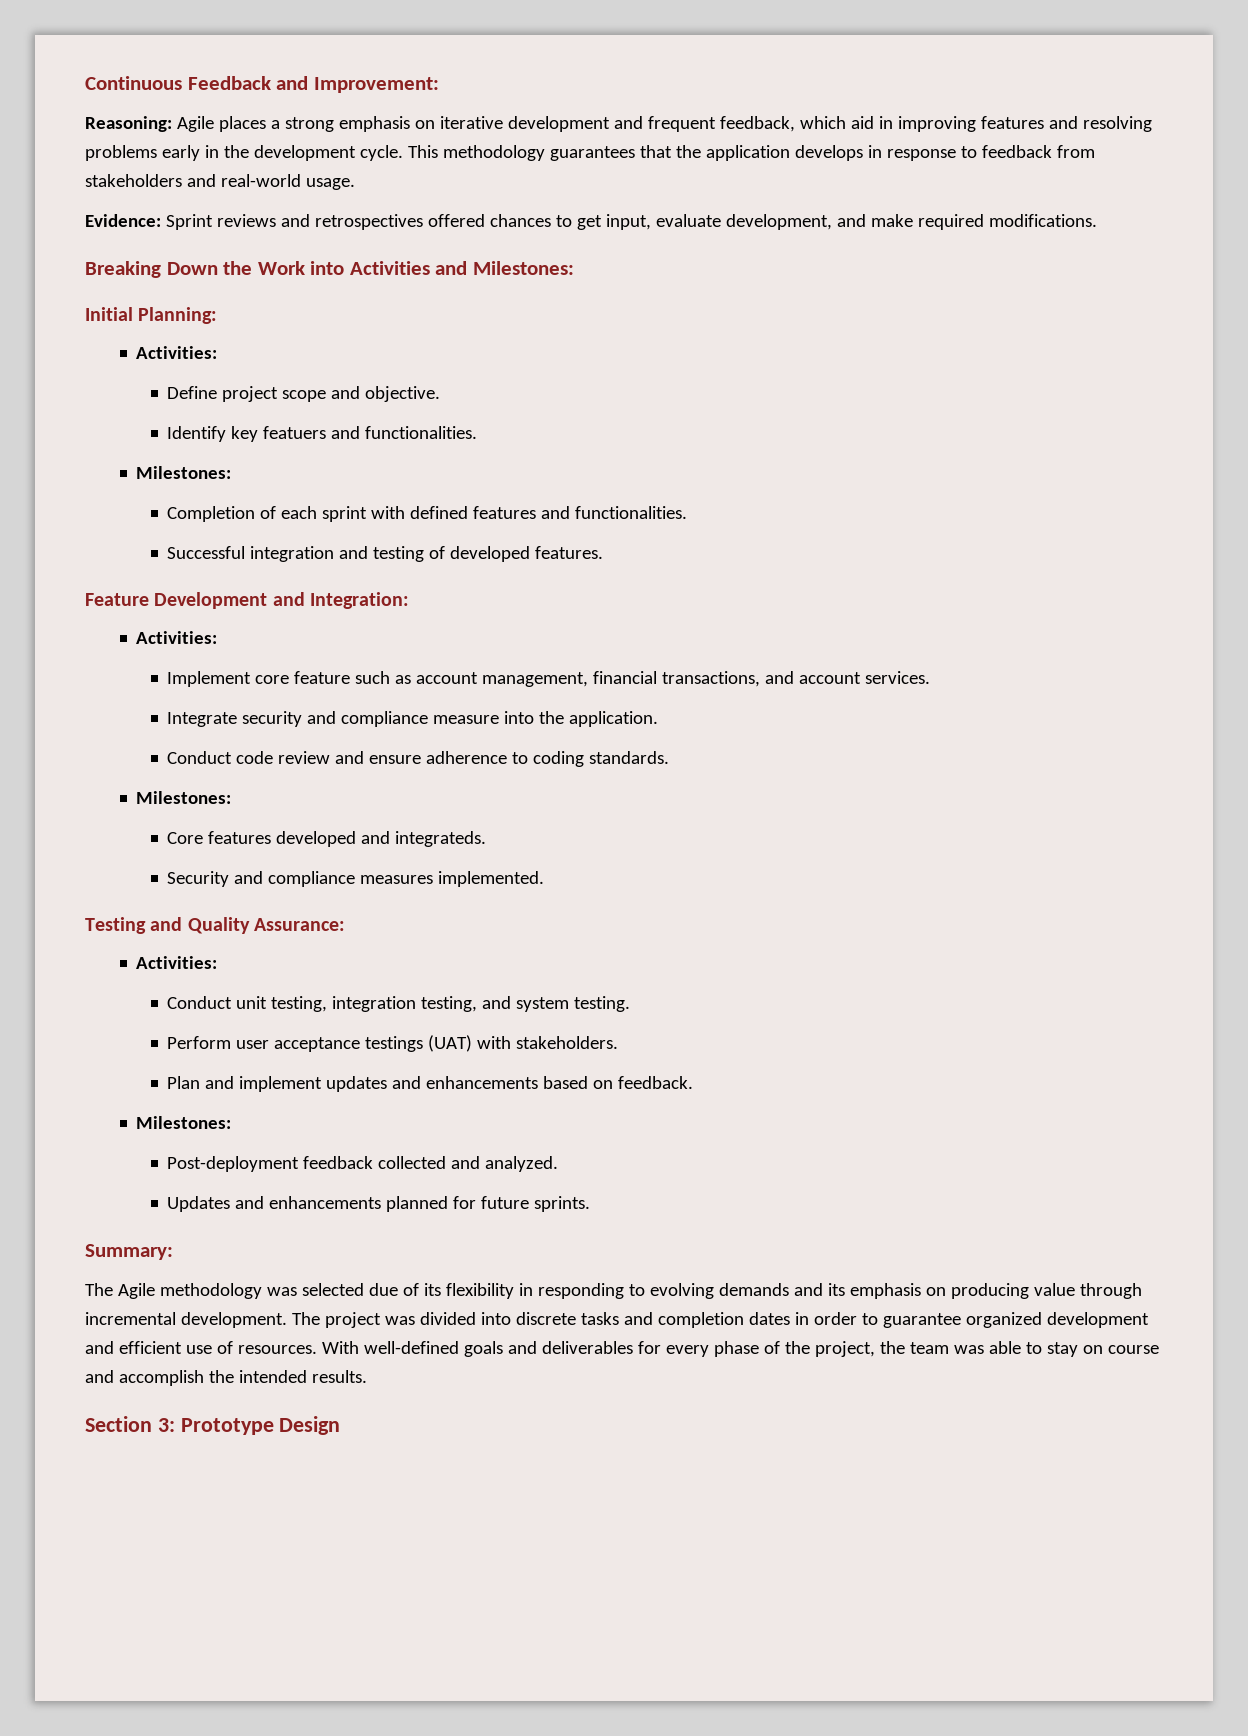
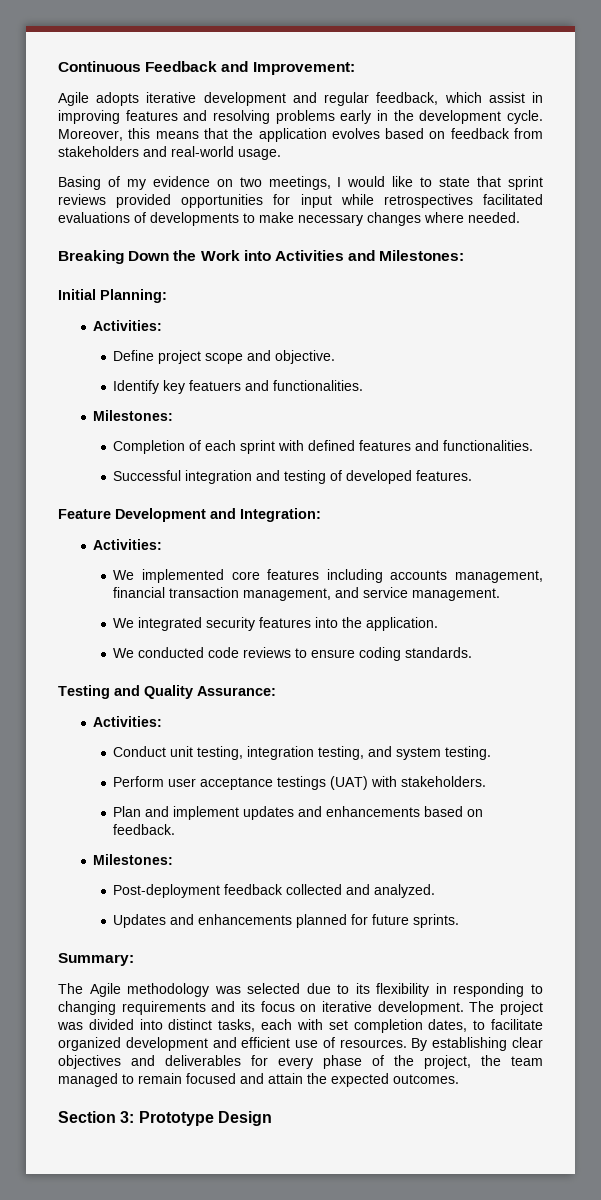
[85,116,435,132] Reasoning: Agile places a strong emphasis on -> [58,92,140,106] Agile adopts
[647,116,716,132] frequent -> [324,92,370,106] regular
[850,116,874,129] aid -> [488,92,525,103] assist
[407,145,977,161] This methodology guarantees that the application develops in response to -> [58,128,446,142] Moreover, this means that the application evolves based on
[85,214,1097,230] Evidence: Sprint reviews and retrospectives offered chances to get input, evaluate development, and make required modifications. -> [58,176,543,190] [58,194,543,208] [58,212,520,226] Basing of my evidence on two meetings, I would like to state that sprint reviews provided opportunities for input while retrospectives facilitated evaluations of developments to make necessary changes where needed.
[167,671,931,687] [167,711,659,727] [167,751,670,767] [136,791,232,804] [167,831,487,847] [167,871,545,887] Implement core feature such as account management, financial transactions, and account services. // Integrate security and compliance measure into the application. // Conduct code review and ensure adherence to coding standards. // Milestones: // Core features developed and integrateds. // Security and compliance measures implemented. -> [113,569,543,583] [113,587,501,601] [113,617,439,631] [113,647,473,661] We implemented core features including accounts management, financial transaction management, and service management. // We integrated security features into the application. // We conducted code reviews to ensure coding standards.
[402,1283,419,1296] of -> [337,984,350,994] to
[649,1283,1142,1299] [85,1312,176,1325] evolving demands and its emphasis on producing value through incremental -> [58,1001,372,1015] changing requirements and its focus on iterative
[515,1312,961,1328] discrete tasks and completion dates in order to guarantee -> [168,1019,543,1033] distinct tasks, each with set completion dates, to facilitate
[321,1341,503,1357] With well-defined goals -> [411,1037,543,1051] [58,1055,121,1069] By establishing clear objectives
[953,1341,1159,1357] [85,1370,367,1386] was able to stay on course and accomplish the intended results. -> [58,1073,459,1087] managed to remain focused and attain the expected outcomes.

